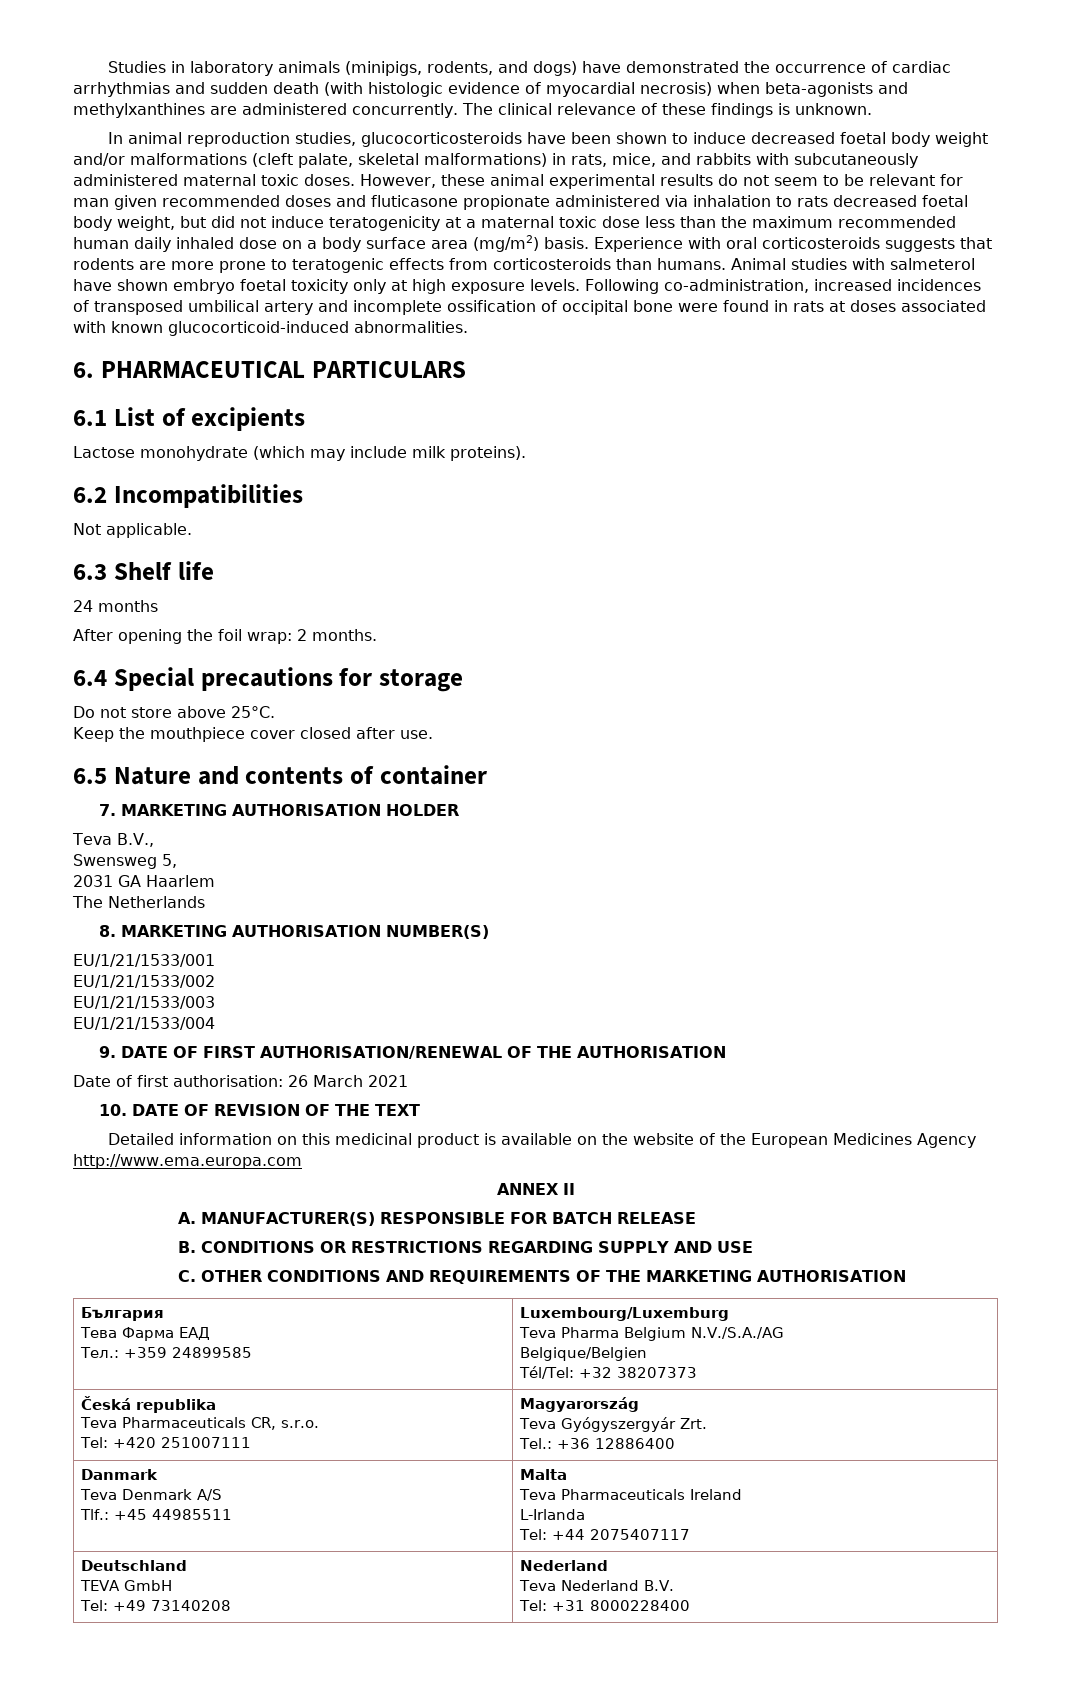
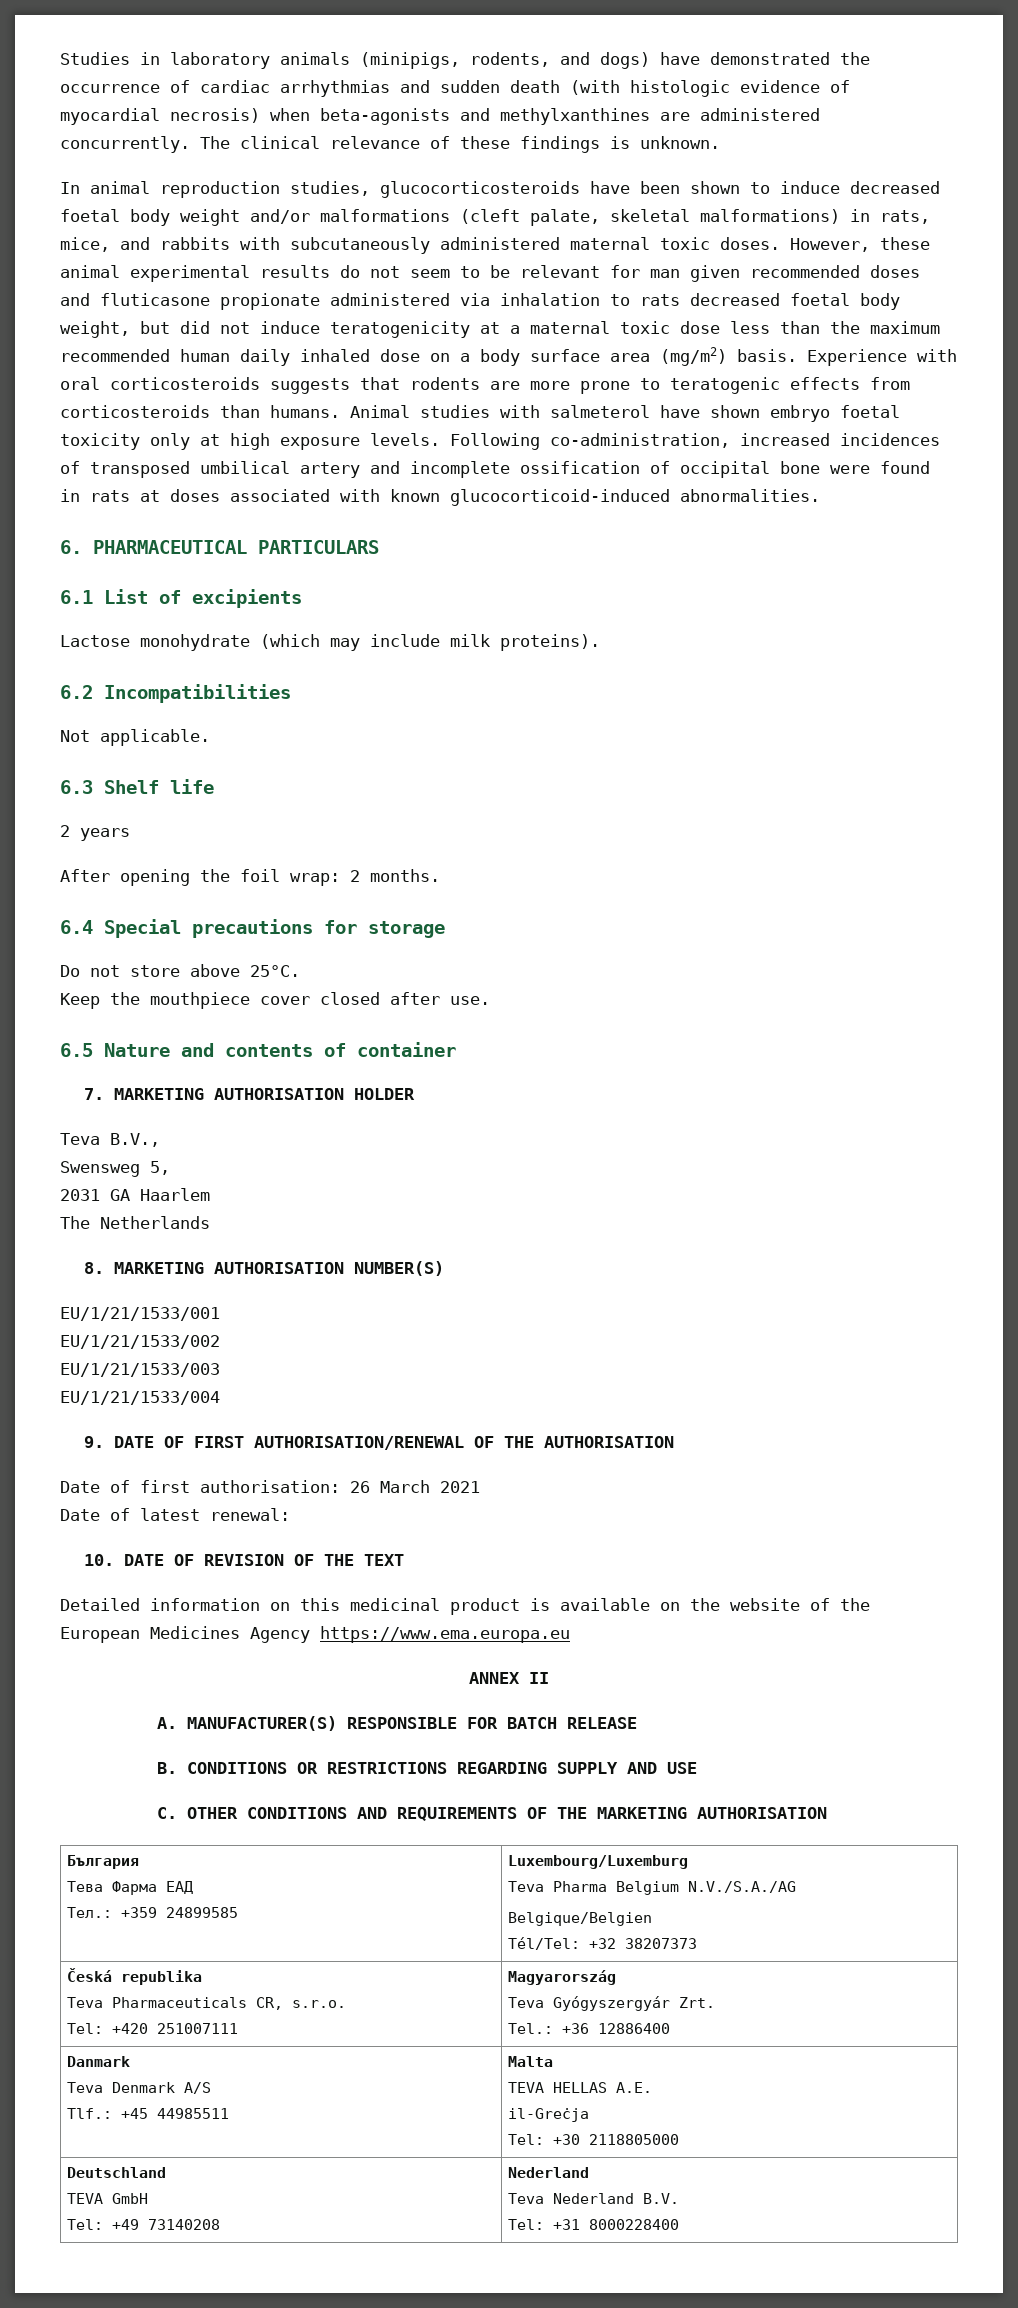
[73,600,158,612] 24 months -> [60,825,130,841] 2 years
(408, 1081) none -> [60,1508,290,1521] // Date of latest renewal:
[73,1154,302,1169] http://www.ema.europa.com -> [320,1626,570,1643] https://www.ema.europa.eu
[518,1489,742,1500] [519,1509,585,1520] [518,1529,690,1540] Teva Pharmaceuticals Ireland // L-Irlanda // Tel: +44 2075407117 -> [508,2082,653,2093] [508,2108,590,2122] [508,2134,680,2145] TEVA HELLAS Α.Ε. // il-Greċja // Tel: +30 2118805000

